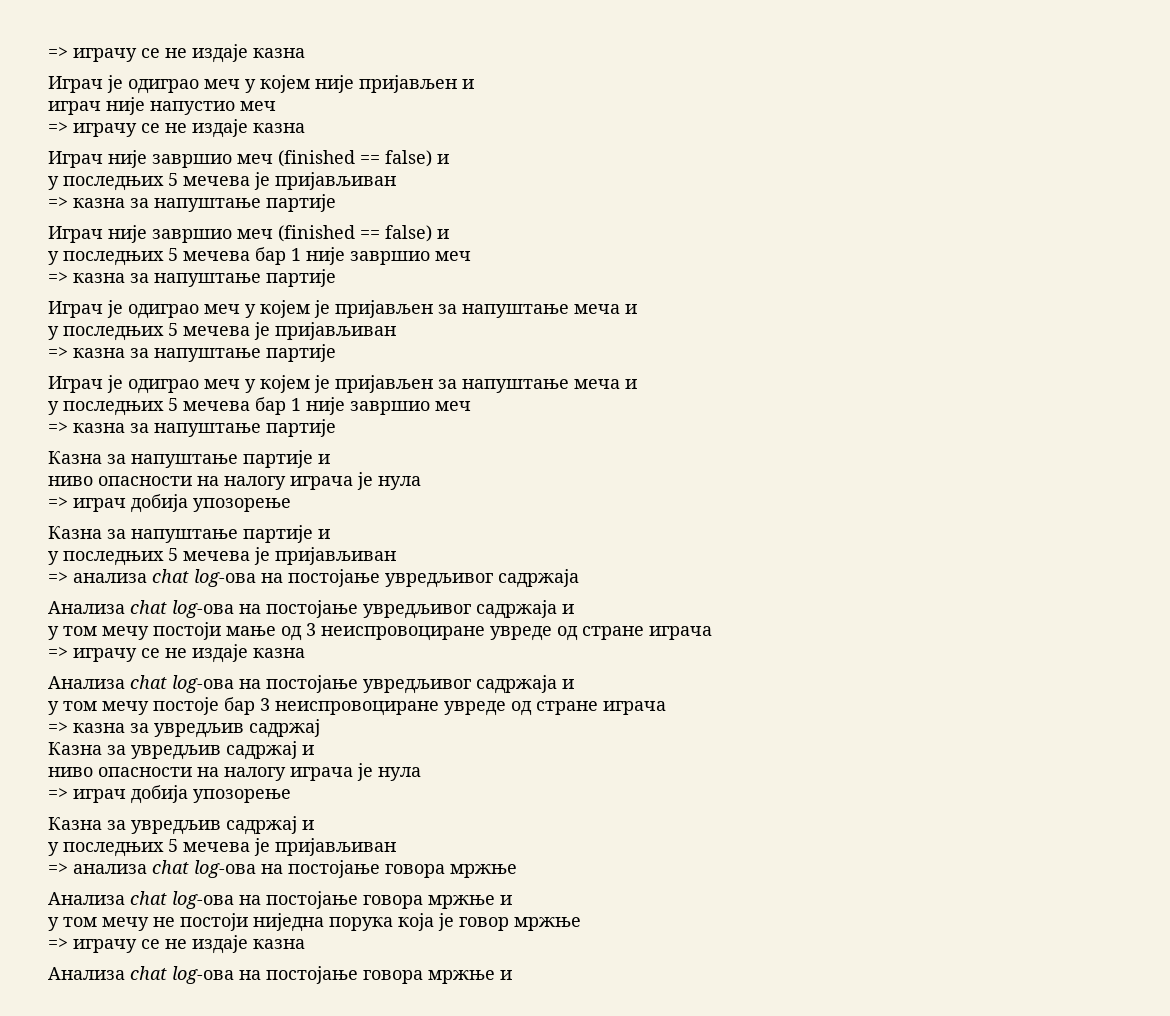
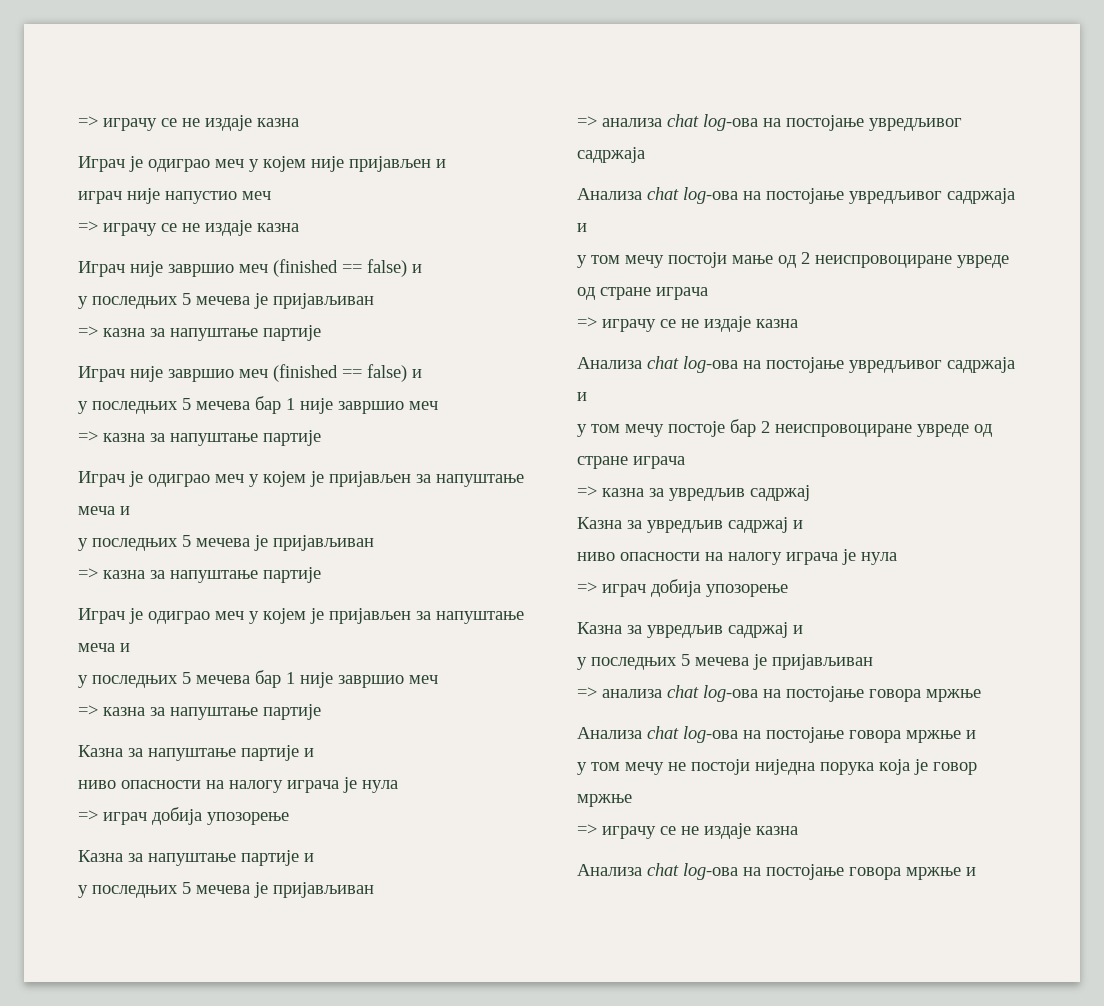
[306,623,316,636] 3 -> [801,252,810,264] 2
[260,698,270,711] 3 -> [761,421,770,433] 2

